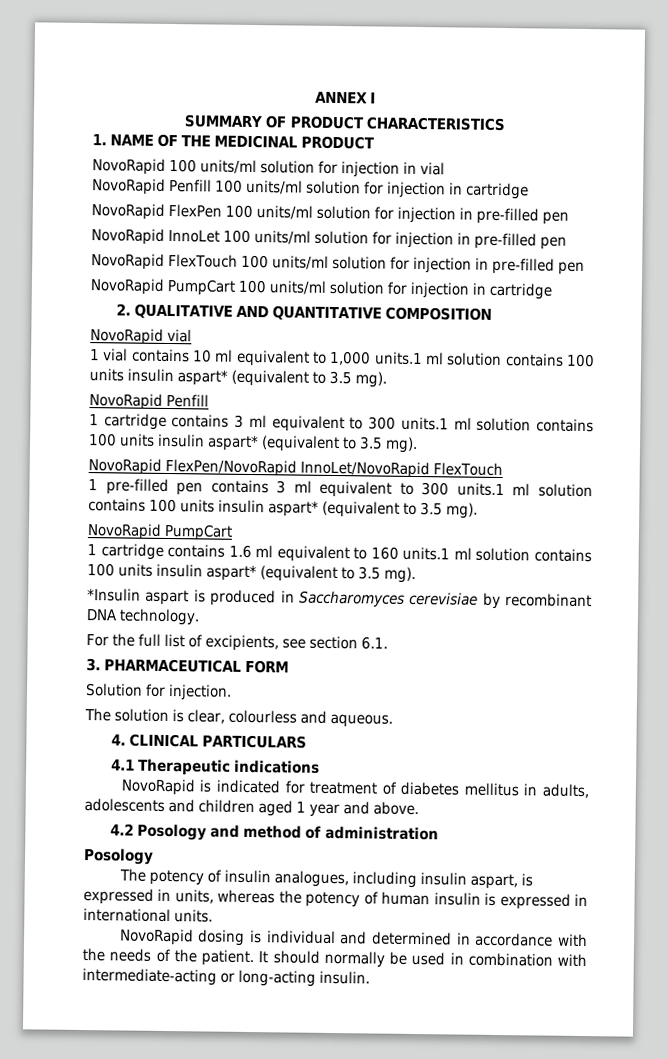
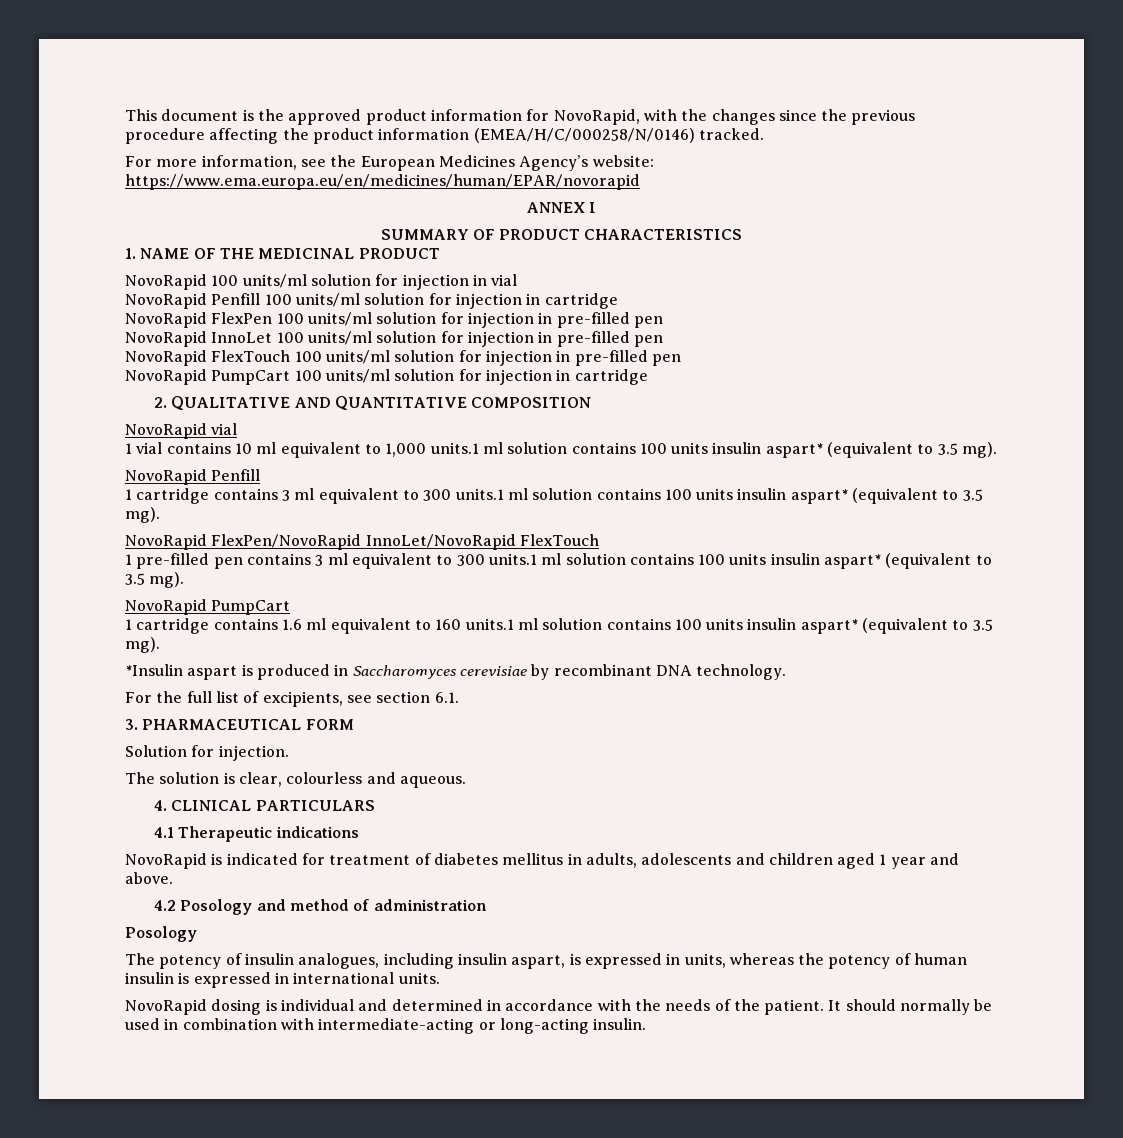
(314, 97) none -> [125,109,916,125] [125,128,764,144] [125,155,654,171] [125,174,640,190] This document is the approved product information for NovoRapid, with the changes since the previous procedure affecting the product information (EMEA/H/C/000258/N/0146) tracked. // For more information, see the European Medicines Agency’s website: https://www.ema.europa.eu/en/medicines/human/EPAR/novorapid //

